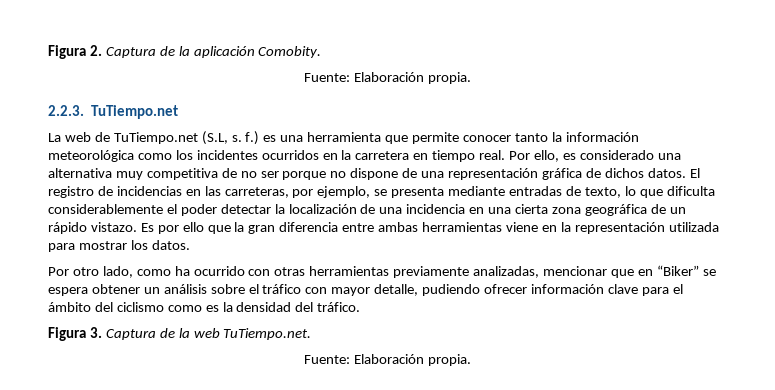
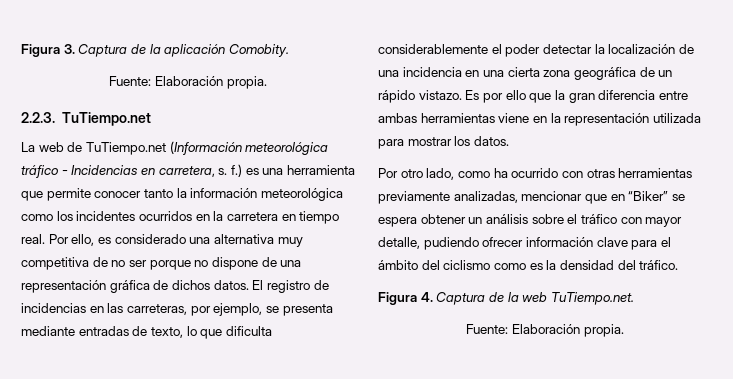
[48,45,102,59] Figura 2. -> [21,44,75,57] Figura 3.
[201,131,228,145] (S.L, -> [169,141,329,155] [21,165,215,178] (Información meteorológica tráfico - Incidencias en carretera,
[89,327,102,338] 3. -> [420,292,433,302] 4.

